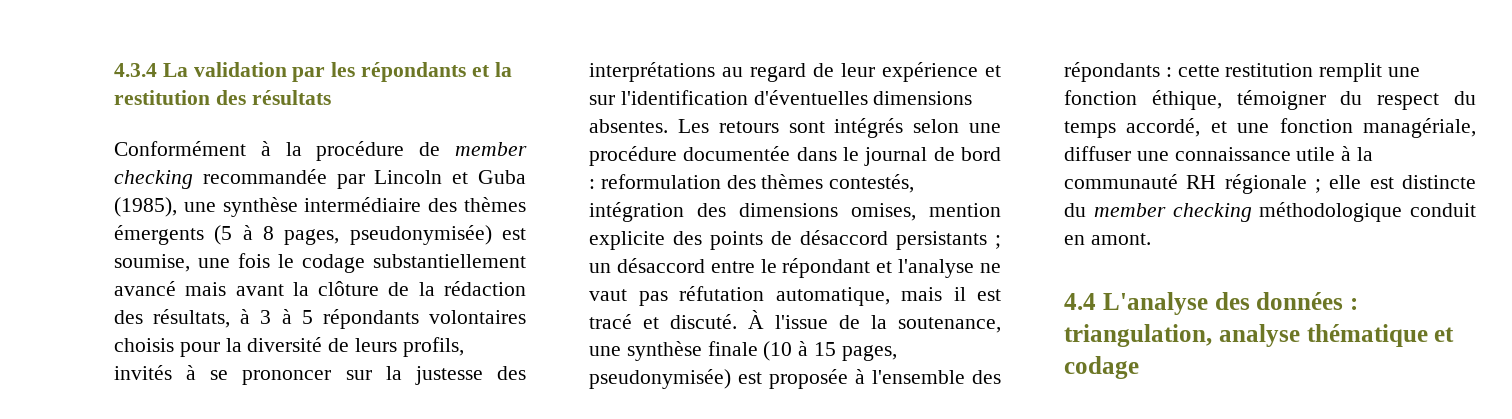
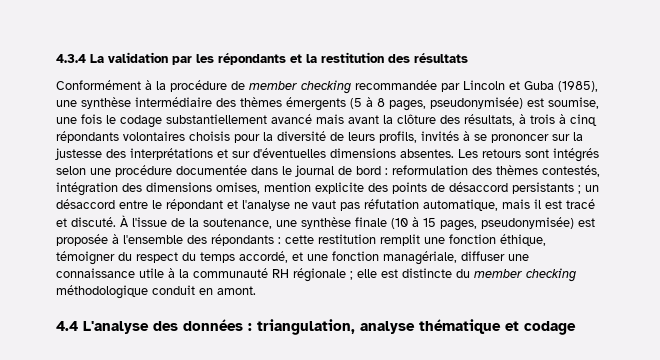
[388,281,526,296] [114,309,313,328] de la rédaction des résultats, à 3 à 5 -> [440,114,597,126] des résultats, à trois à cinq
[722,62,978,82] au regard de leur expérience -> (213, 154) none
[620,90,748,105] l'identification -> (250, 154) none

